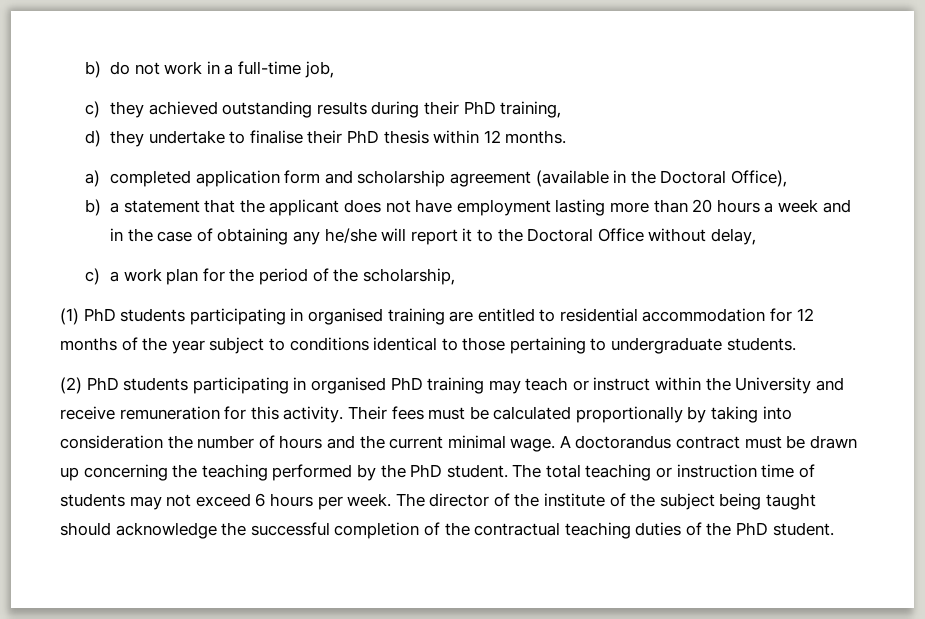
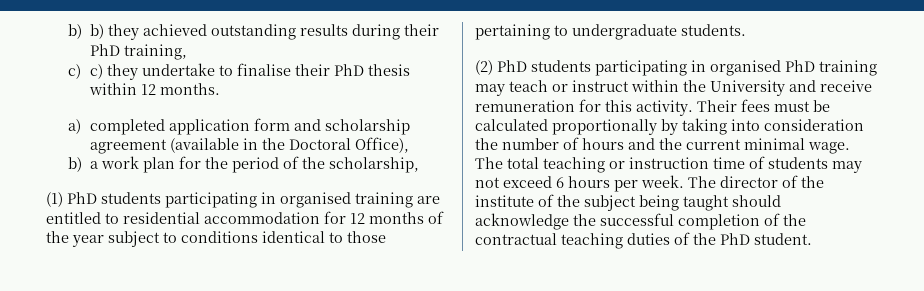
[85,61,334,78] [85,101,101,118] b) do not work in a full-time job, // c) -> [67,24,104,39] b) b)
[85,130,102,147] d) -> [67,64,103,79] c) c)
[123,199,851,216] [110,228,756,245] [85,268,120,285] statement that the applicant does not have employment lasting more than 20 hours a week and in the case of obtaining any he/she will report it to the Doctoral Office without delay, // c) a -> (98, 165) none
[559,435,857,449] [60,464,508,481] A doctorandus contract must be drawn up concerning the teaching performed by the PhD student. -> (850, 148) none

